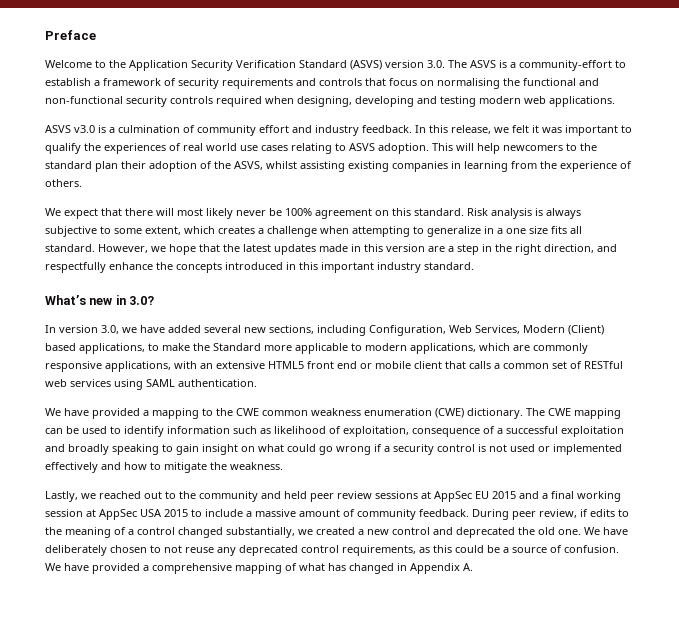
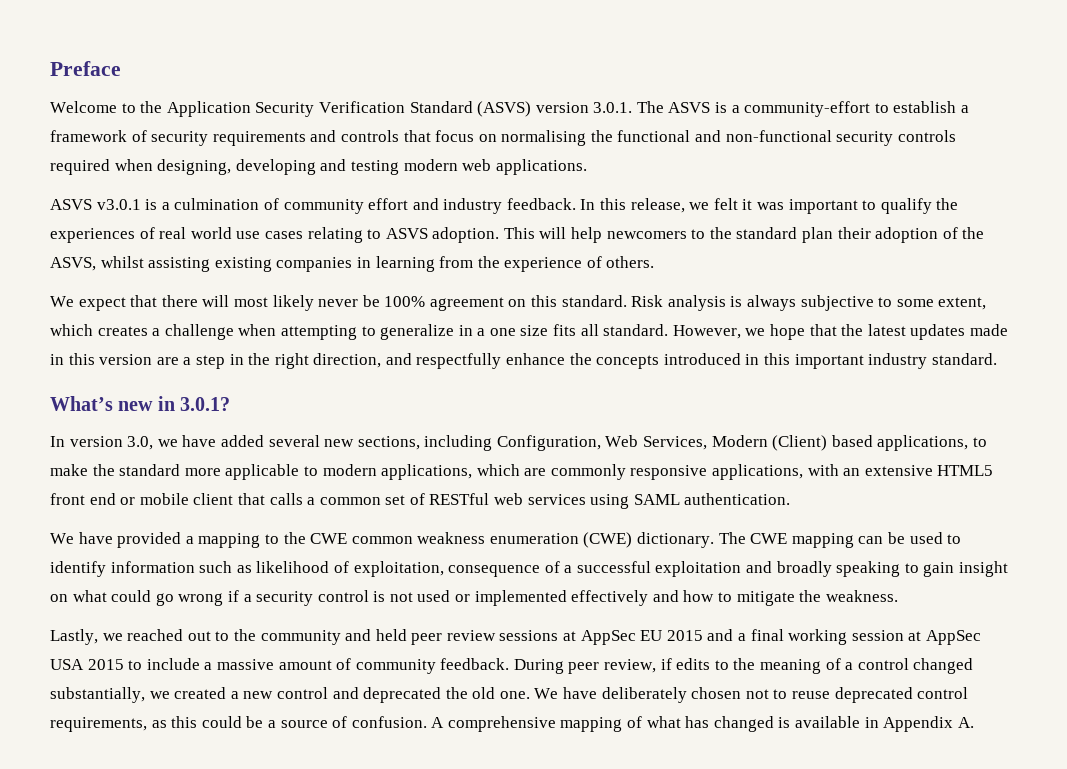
[427,60,445,68] 3.0. -> [593,102,633,113] 3.0.1.
[74,125,95,133] v3.0 -> [96,199,141,210] v3.0.1
[129,296,155,305] 3.0? -> [180,397,231,411] 3.0.1?
[213,343,261,351] Standard -> [119,464,181,476] standard
[150,545,236,556] to not reuse any -> [745,689,831,699] not to reuse
[45,563,149,574] We have provided a -> [431,717,445,728] A
(394, 568) none -> [778,716,861,728] is available

